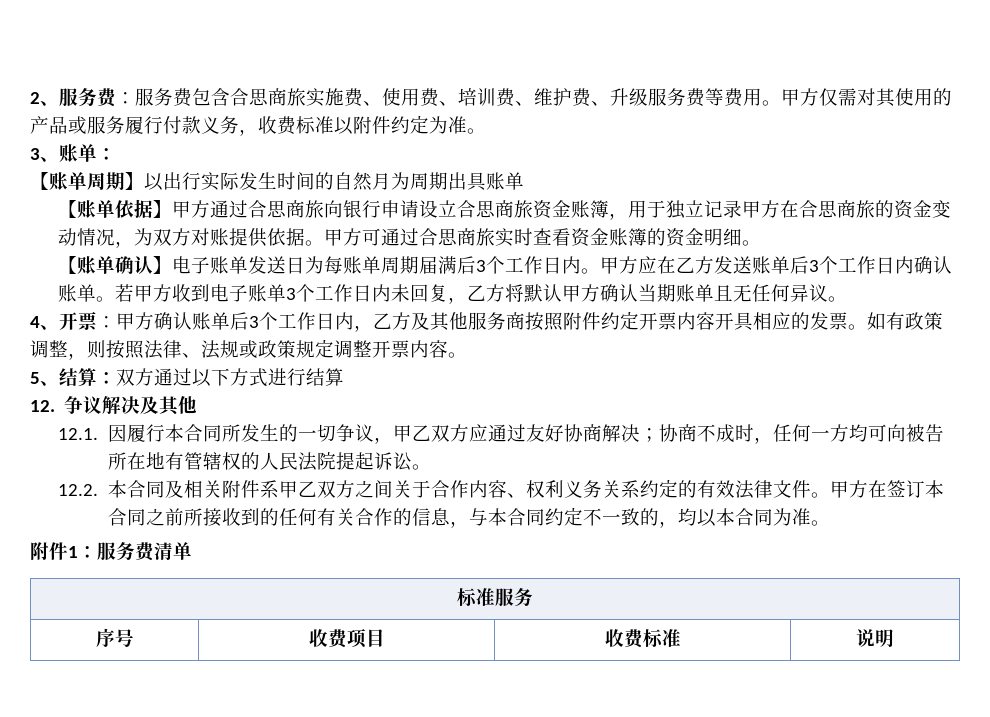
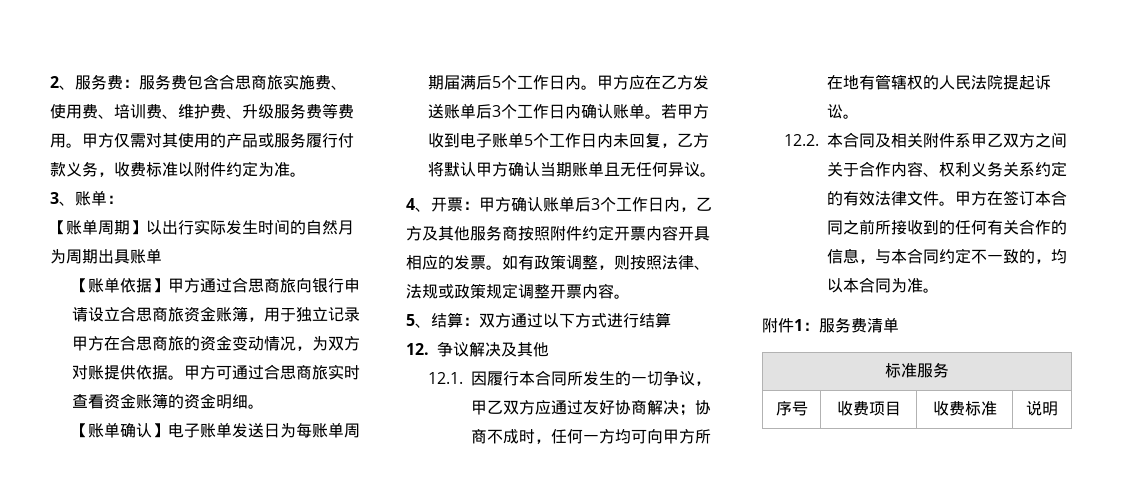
[476,260,487,272] 3 -> [491,76,501,88] 5
[286,288,297,300] 3 -> [523,134,533,146] 5
[905,424,944,442] 被告 -> [662,429,695,444] 甲方

